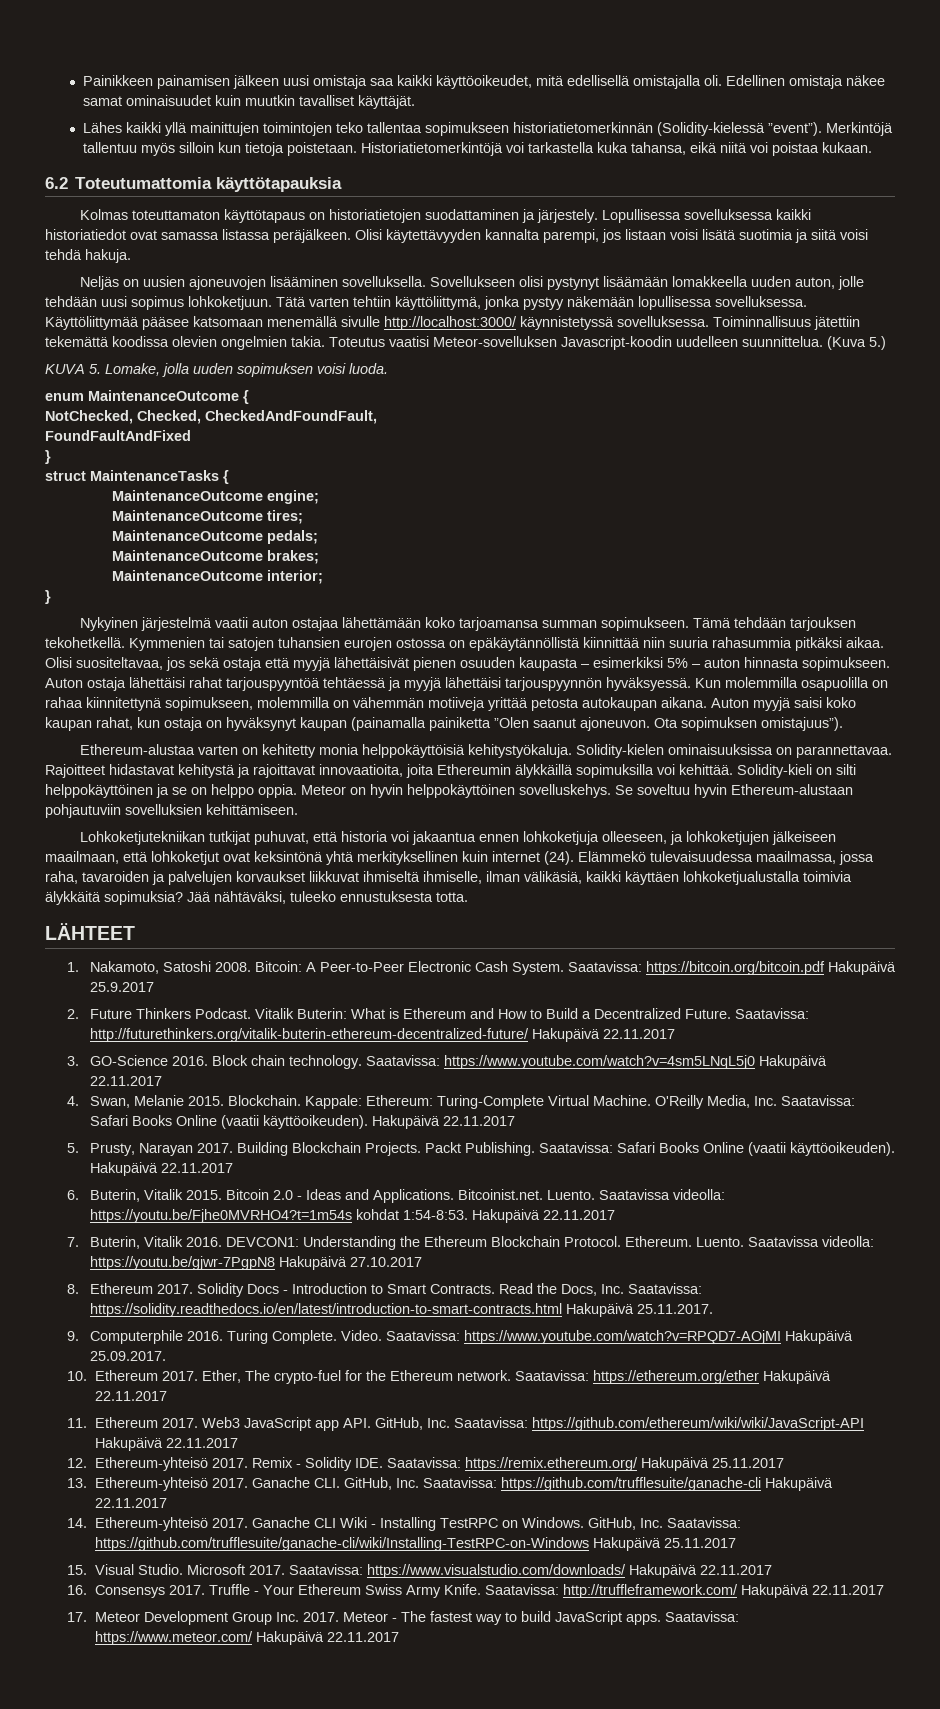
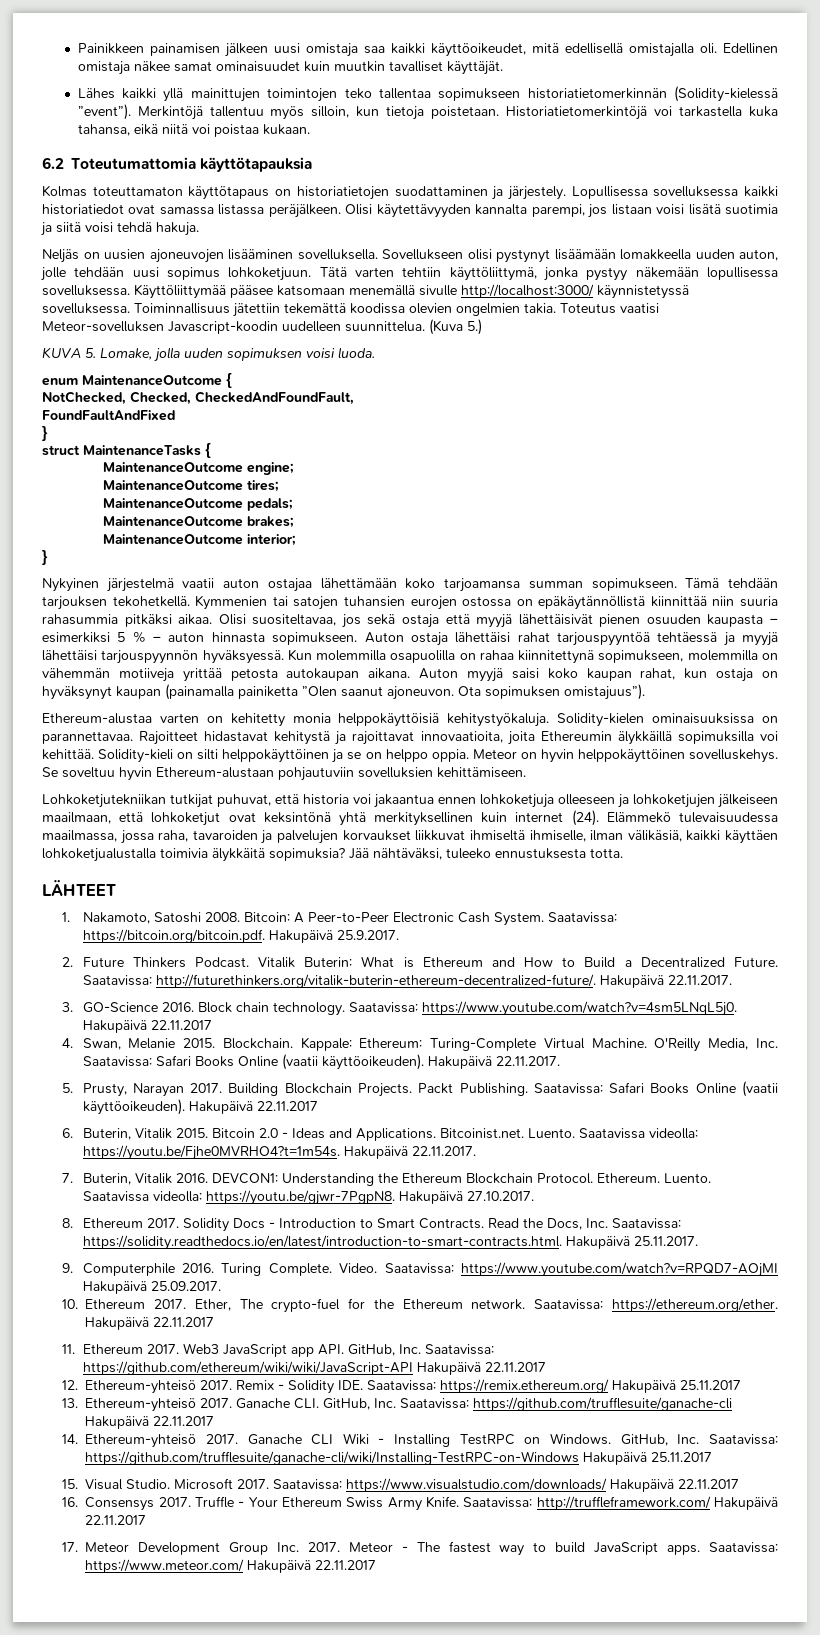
[179,142,215,153] silloin -> [311,106,350,118] silloin,
[667,658,688,668] 5% -> [117,631,146,643] 5 %
[601,831,667,844] olleeseen, -> [558,794,615,805] olleeseen
[645,961,896,975] [89,982,154,992] https://bitcoin.org/bitcoin.pdf Hakupäivä 25.9.2017 -> [82,929,399,943] https://bitcoin.org/bitcoin.pdf. Hakupäivä 25.9.2017.
[89,1028,675,1042] http://futurethinkers.org/vitalik-buterin-ethereum-decentralized-future/ Hakupäivä 22.11.2017 -> [155,974,732,988] http://futurethinkers.org/vitalik-buterin-ethereum-decentralized-future/. Hakupäivä 22.11.2017.
[443,1055,755,1069] https://www.youtube.com/watch?v=4sm5LNqL5j0 -> [421,1001,737,1016] https://www.youtube.com/watch?v=4sm5LNqL5j0.
[442,1116,515,1126] 22.11.2017 -> [495,1056,560,1066] 22.11.2017.
[89,1209,615,1223] https://youtu.be/Fjhe0MVRHO4?t=1m54s kohdat 1:54-8:53. Hakupäivä 22.11.2017 -> [82,1145,476,1160] https://youtu.be/Fjhe0MVRHO4?t=1m54s. Hakupäivä 22.11.2017.
[89,1256,422,1270] https://youtu.be/gjwr-7PgpN8 Hakupäivä 27.10.2017 -> [205,1190,534,1205] https://youtu.be/gjwr-7PgpN8. Hakupäivä 27.10.2017.
[89,1303,562,1317] https://solidity.readthedocs.io/en/latest/introduction-to-smart-contracts.html -> [82,1235,562,1250] https://solidity.readthedocs.io/en/latest/introduction-to-smart-contracts.html.
[592,1370,759,1384] https://ethereum.org/ether -> [612,1298,779,1312] https://ethereum.org/ether.

